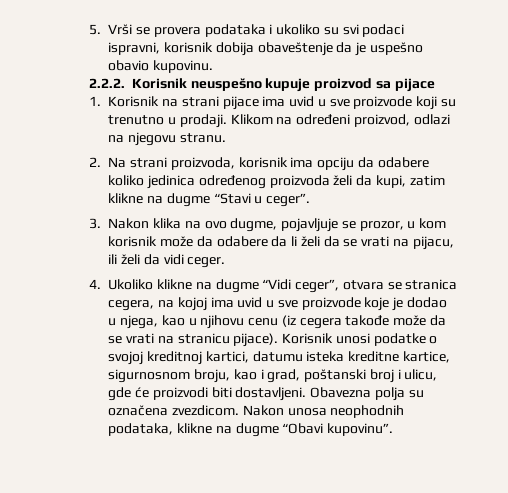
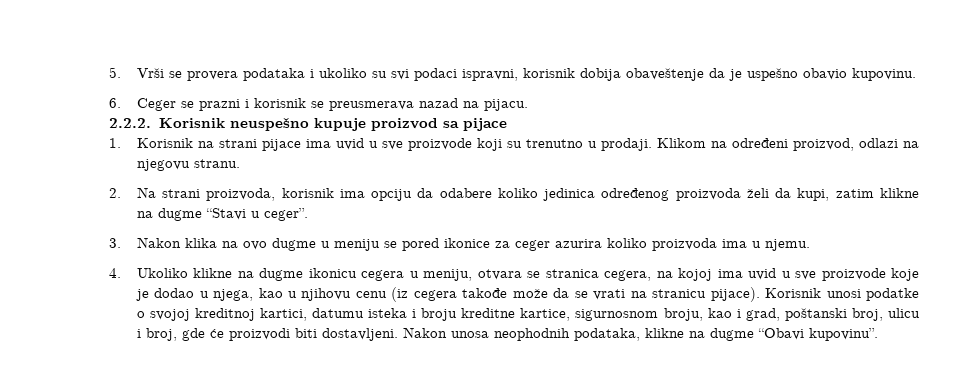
(214, 66) none -> [109,98,528,111] // 6. Ceger se prazni i korisnik se preusmerava nazad na pijacu.
[230,218,447,232] [108,236,454,250] [108,254,226,268] dugme, pojavljuje se prozor, u kom korisnik može da odabere da li želi da se vrati na pijacu, ili želi da vidi ceger. -> [271,238,810,251] dugme u meniju se pored ikonice za ceger azurira koliko proizvoda ima u njemu.
[262,279,340,293] “Vidi ceger”, -> [308,268,473,281] ikonicu cegera u meniju,
(345, 356) none -> [412,308,458,321] i broju
[369,369,438,383] broj i ulicu, -> [851,308,920,321] [136,328,177,341] broj, ulicu i broj,
[310,387,424,401] [108,405,240,416] Obavezna polja su označena zvezdicom. -> (398, 334) none

